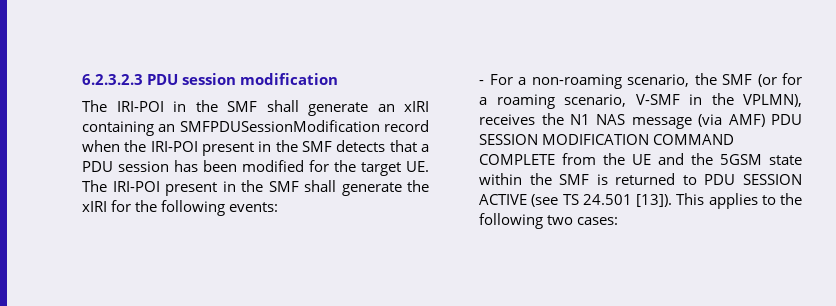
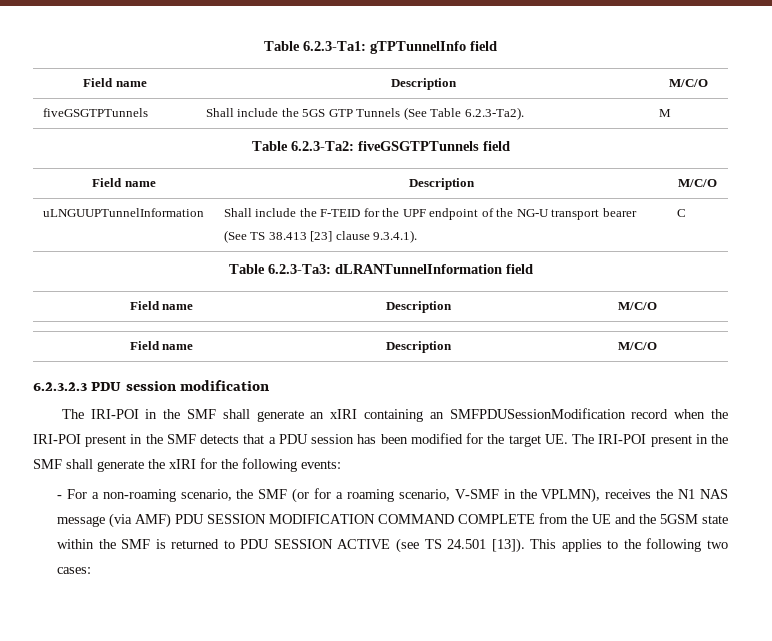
(82, 79) none -> [264,41,497,54] [83,78,147,87] [390,78,457,90] [669,79,708,87] [42,108,148,117] [205,107,524,120] [658,109,671,117] [251,141,510,151] [92,178,156,187] [408,178,475,190] [678,179,717,187] [42,208,204,217] [223,208,637,220] [223,230,418,243] [676,209,686,217] [228,264,533,274] [129,301,194,310] [386,301,452,313] [618,302,657,310] [129,341,194,350] [386,341,452,353] [618,342,657,350] Table 6.2.3-Ta1: gTPTunnelInfo field // Field name | Description | M/C/O // fiveGSGTPTunnels | Shall include the 5GS GTP Tunnels (See Table 6.2.3-Ta2). | M // Table 6.2.3-Ta2: fiveGSGTPTunnels field // Field name | Description | M/C/O // uLNGUUPTunnelInformation | Shall include the F-TEID for the UPF endpoint of the NG-U transport bearer (See TS 38.413 [23] clause 9.3.4.1). | C // Table 6.2.3-Ta3: dLRANTunnelInformation field // Field name | Description | M/C/O // Field name | Description | M/C/O //

